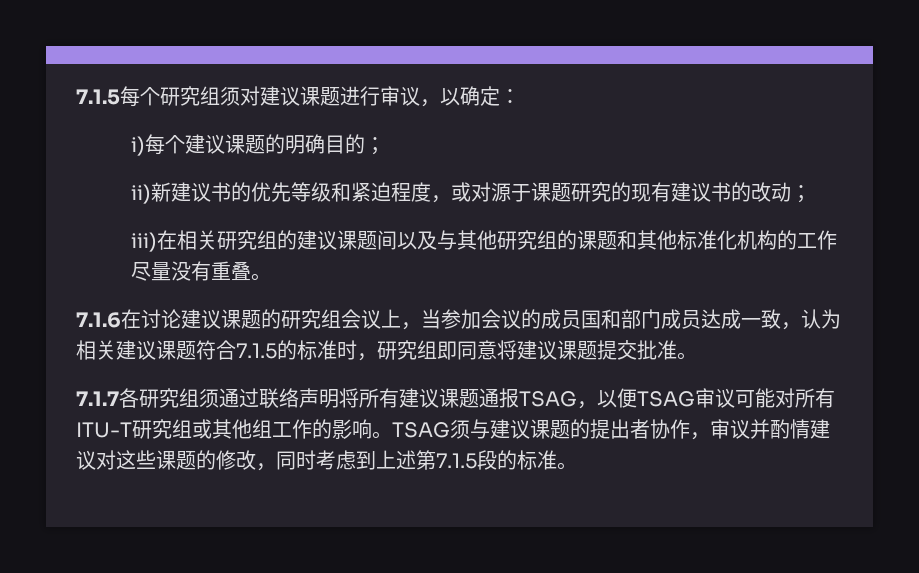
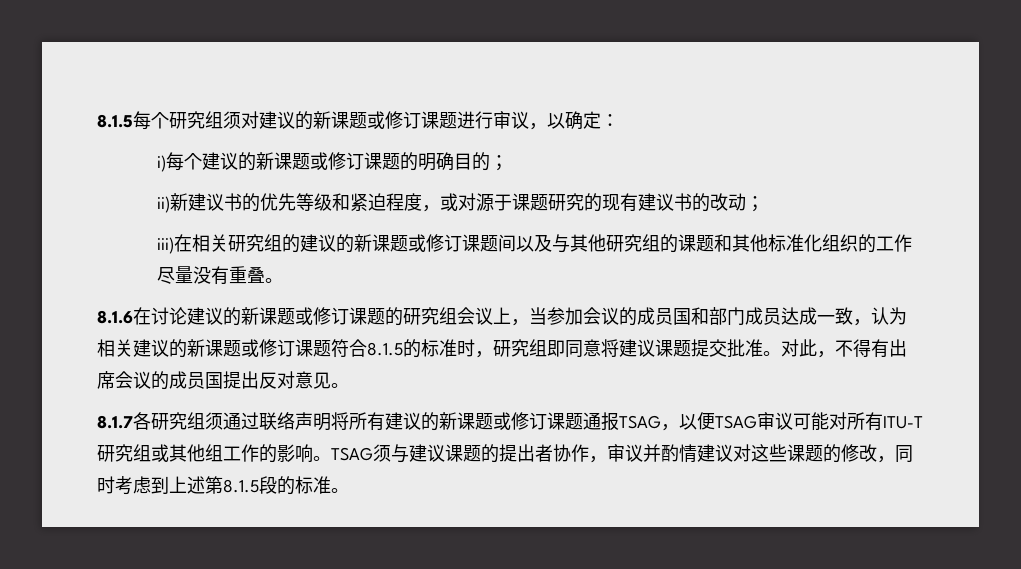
[76,89,120,105] 7.1.5 -> [97,114,133,128] 8.1.5
(300, 96) none -> [295,111,421,130] 的新课题或修订
(225, 144) none -> [237,152,364,171] 的新课题或修订
(337, 240) none -> [335,234,462,253] 的新课题或修订
[736,230,777,250] 机构 -> [821,234,858,252] 组织
[76,312,121,328] 7.1.6 -> [97,310,133,324] 8.1.6
(221, 319) none -> [223,307,349,326] 的新课题或修订
(156, 350) none -> [169,339,295,358] 的新课题或修订
[236,343,277,359] 7.1.5 -> [367,342,403,356] 8.1.5
[76,391,119,406] // 7.1.7 -> [781,339,907,358] [97,371,349,390] [97,415,133,429] 对此，不得有出席会议的成员国提出反对意见。 // 8.1.7
(439, 398) none -> [421,412,547,431] 的新课题或修订
[436,453,477,469] 7.1.5 -> [223,479,259,493] 8.1.5

